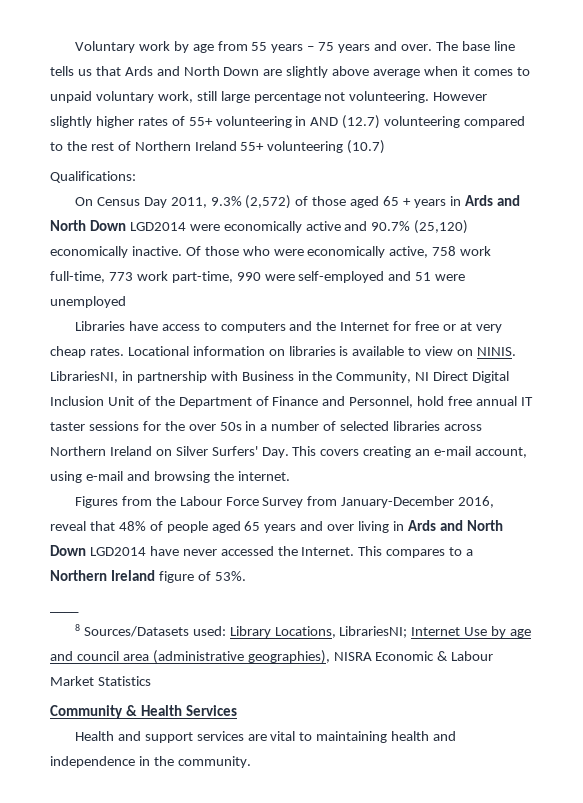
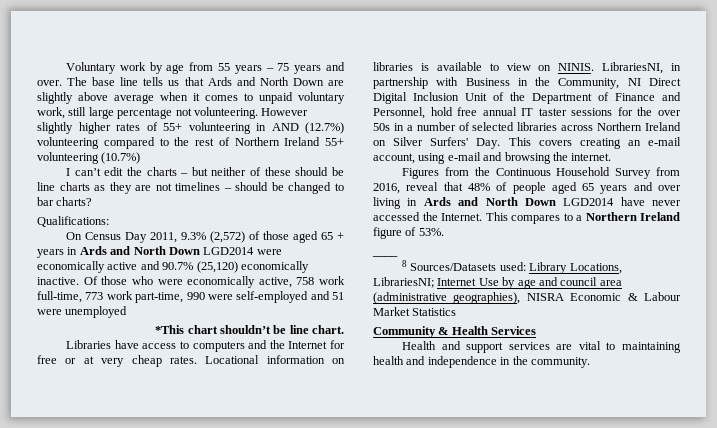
[342,115,381,129] (12.7) -> [305,122,344,134] (12.7%)
[347,140,386,154] (10.7) -> [101,152,141,164] [66,167,345,176] [37,182,344,194] [37,197,93,206] (10.7%) // I can’t edit the charts – but neither of these should be line charts as they are not timelines – should be changed to bar charts?
(126, 302) none -> [155,325,344,334] // *This chart shouldn’t be line chart.
[179,496,259,506] Labour Force -> [495,167,611,176] Continuous Household
[341,496,455,508] January-December -> (680, 171) none

